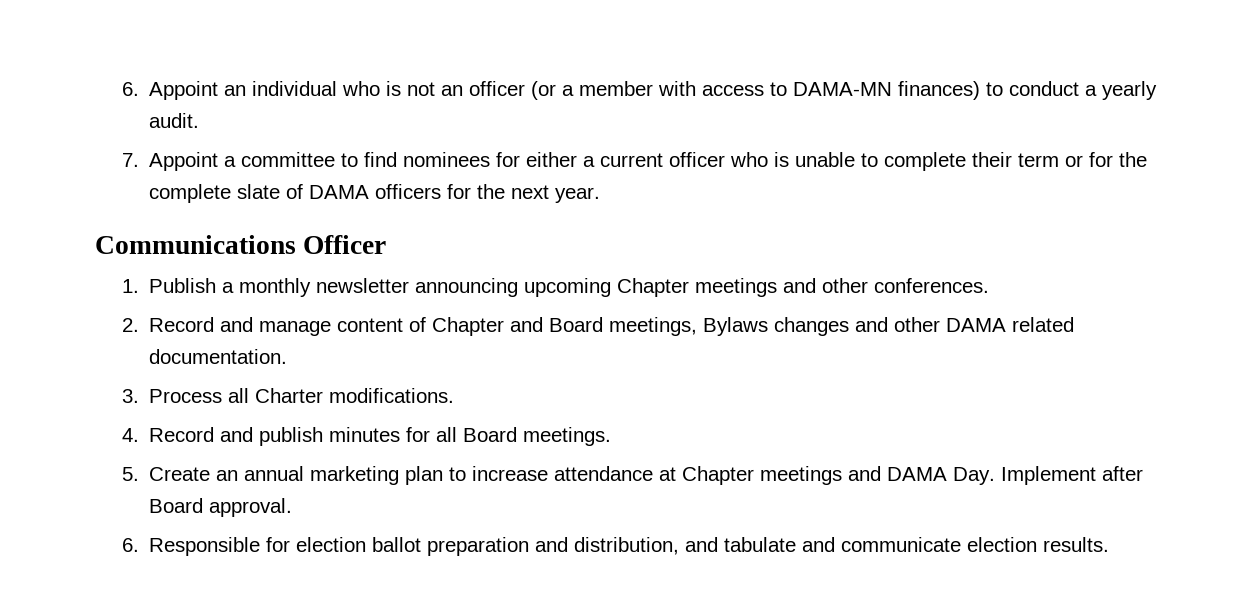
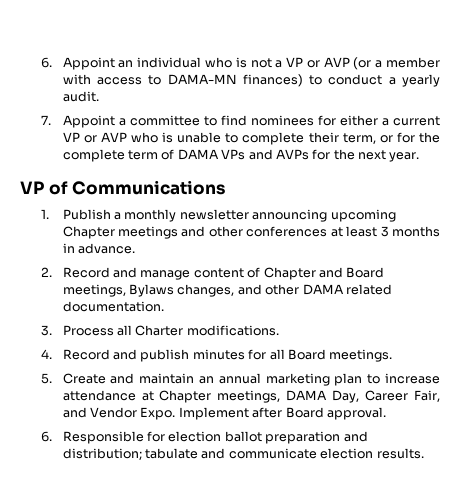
[440,81,525,96] an officer -> [275,57,350,68] a VP or AVP
[668,152,725,167] officer -> [62,132,127,143] VP or AVP
[1017,153,1059,167] term -> [342,133,376,144] term,
[236,184,280,199] slate -> [128,150,159,160] term
[374,184,441,199] officers -> [221,149,309,160] VPs and AVPs
(600, 195) none -> [20,181,68,195] VP of
[303,235,387,254] Officer -> (226, 187) none
[873,278,989,293] conferences. -> [246,226,440,237] [62,243,136,254] conferences at least 3 months in advance.
[773,317,849,336] changes -> [177,284,235,297] changes,
(210, 474) none -> [110,373,195,384] and maintain
[759,466,995,485] meetings and DAMA Day. -> [217,390,441,403] [62,407,176,420] meetings, DAMA Day, Career Fair, and Vendor Expo.
[573,537,718,555] distribution, and -> [62,448,142,460] distribution;

